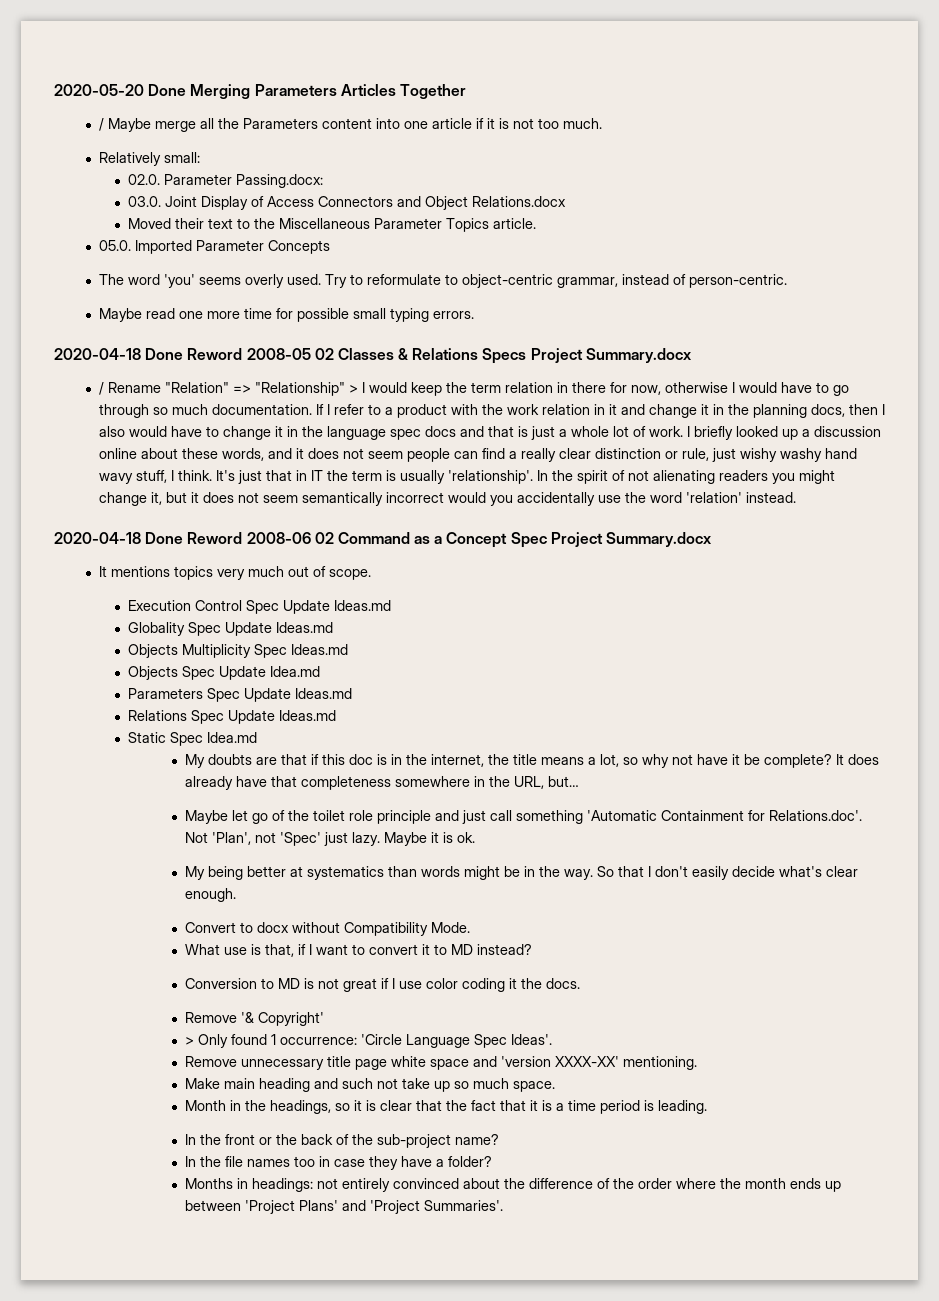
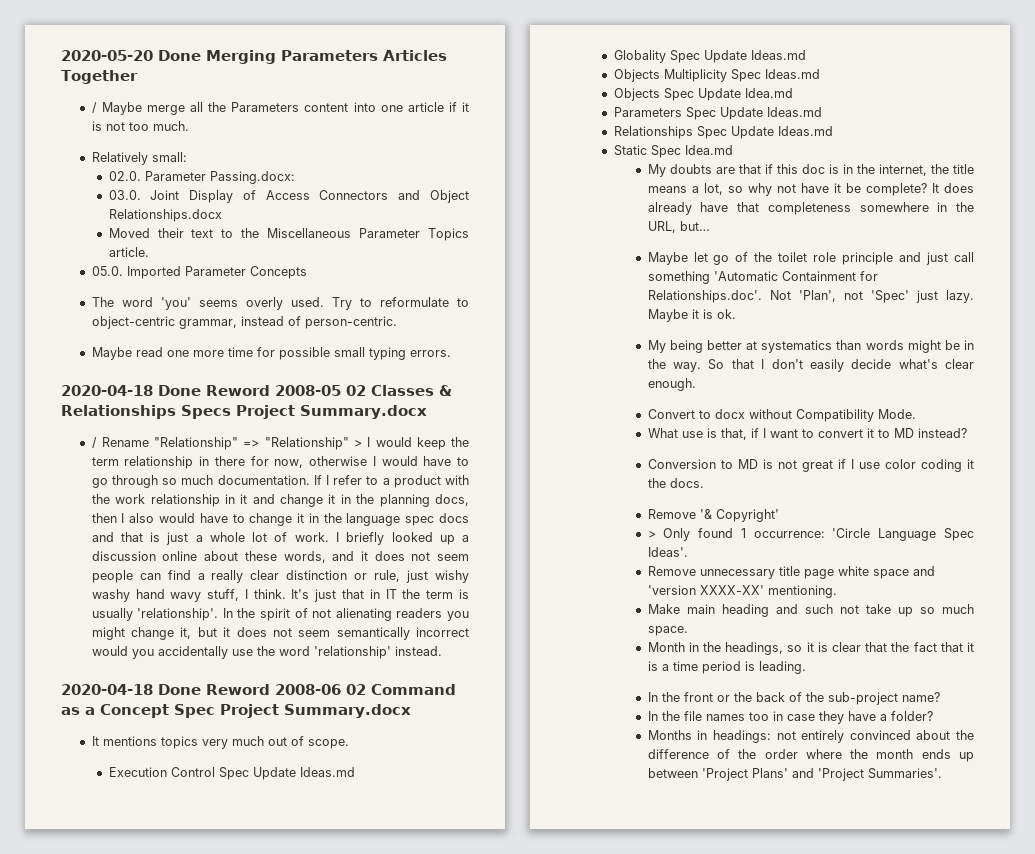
[471,196,566,207] Relations.docx -> [108,209,222,222] Relationships.docx
[412,348,479,360] Relations -> [61,405,176,419] Relationships
[164,382,229,393] "Relation" -> [154,437,239,450] "Relationship"
[504,382,553,393] relation -> [124,456,194,469] relationship
[541,404,590,415] relation -> [150,494,220,507] relationship
[685,492,742,503] 'relation' -> [313,646,391,659] 'relationship'
[127,710,187,721] Relations -> [613,126,693,139] Relationships
[769,810,863,821] Relations.doc'. -> [647,290,762,303] Relationships.doc'.

